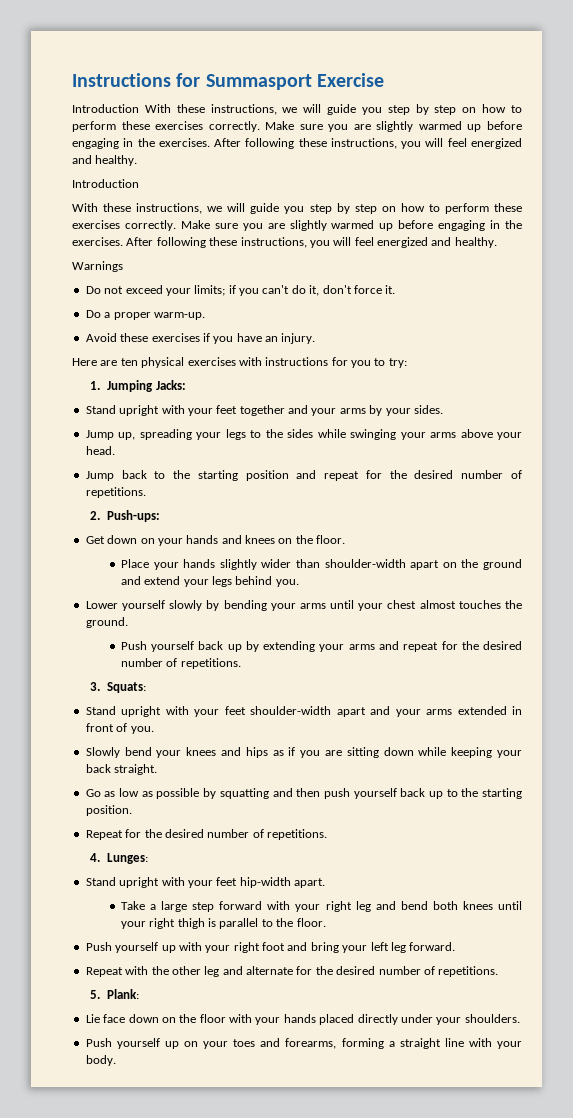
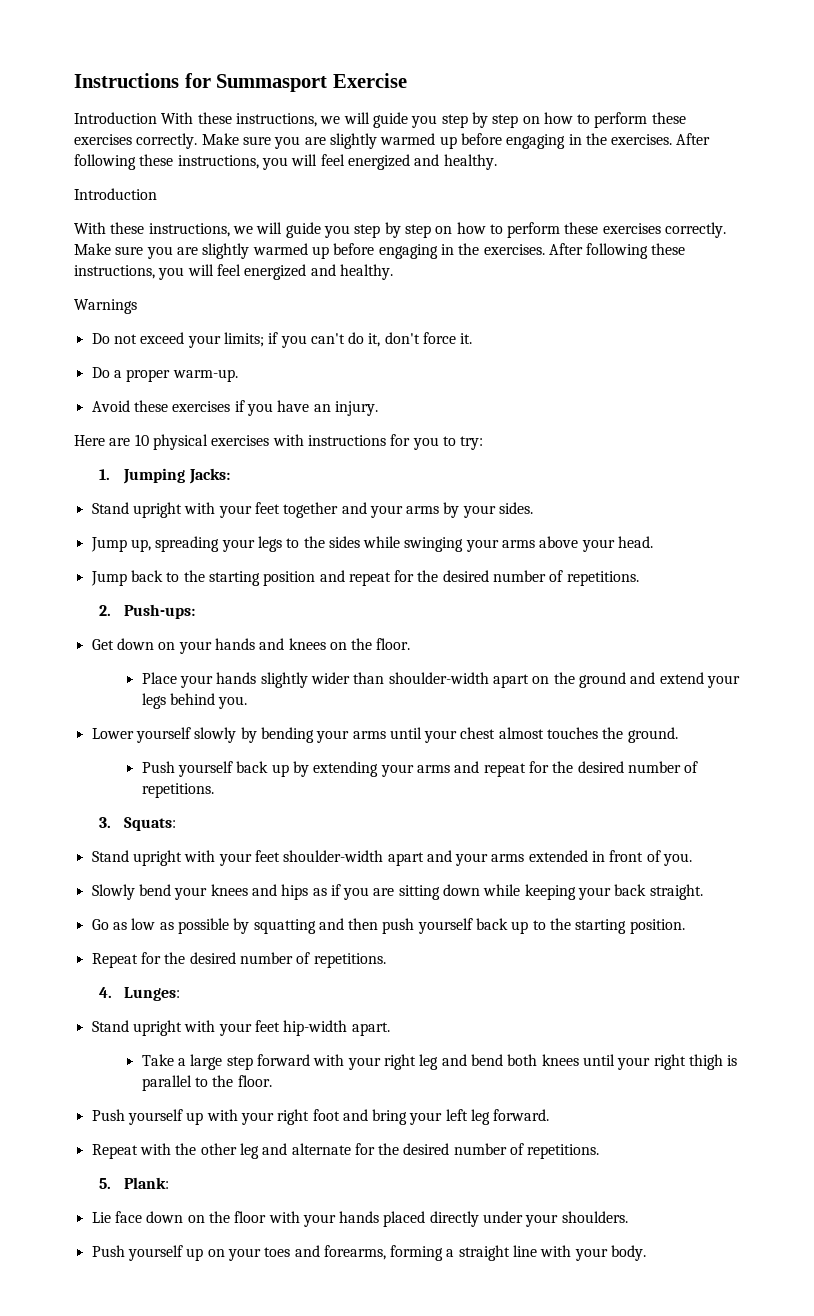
[120,358,138,366] ten -> [134,434,149,446] 10

